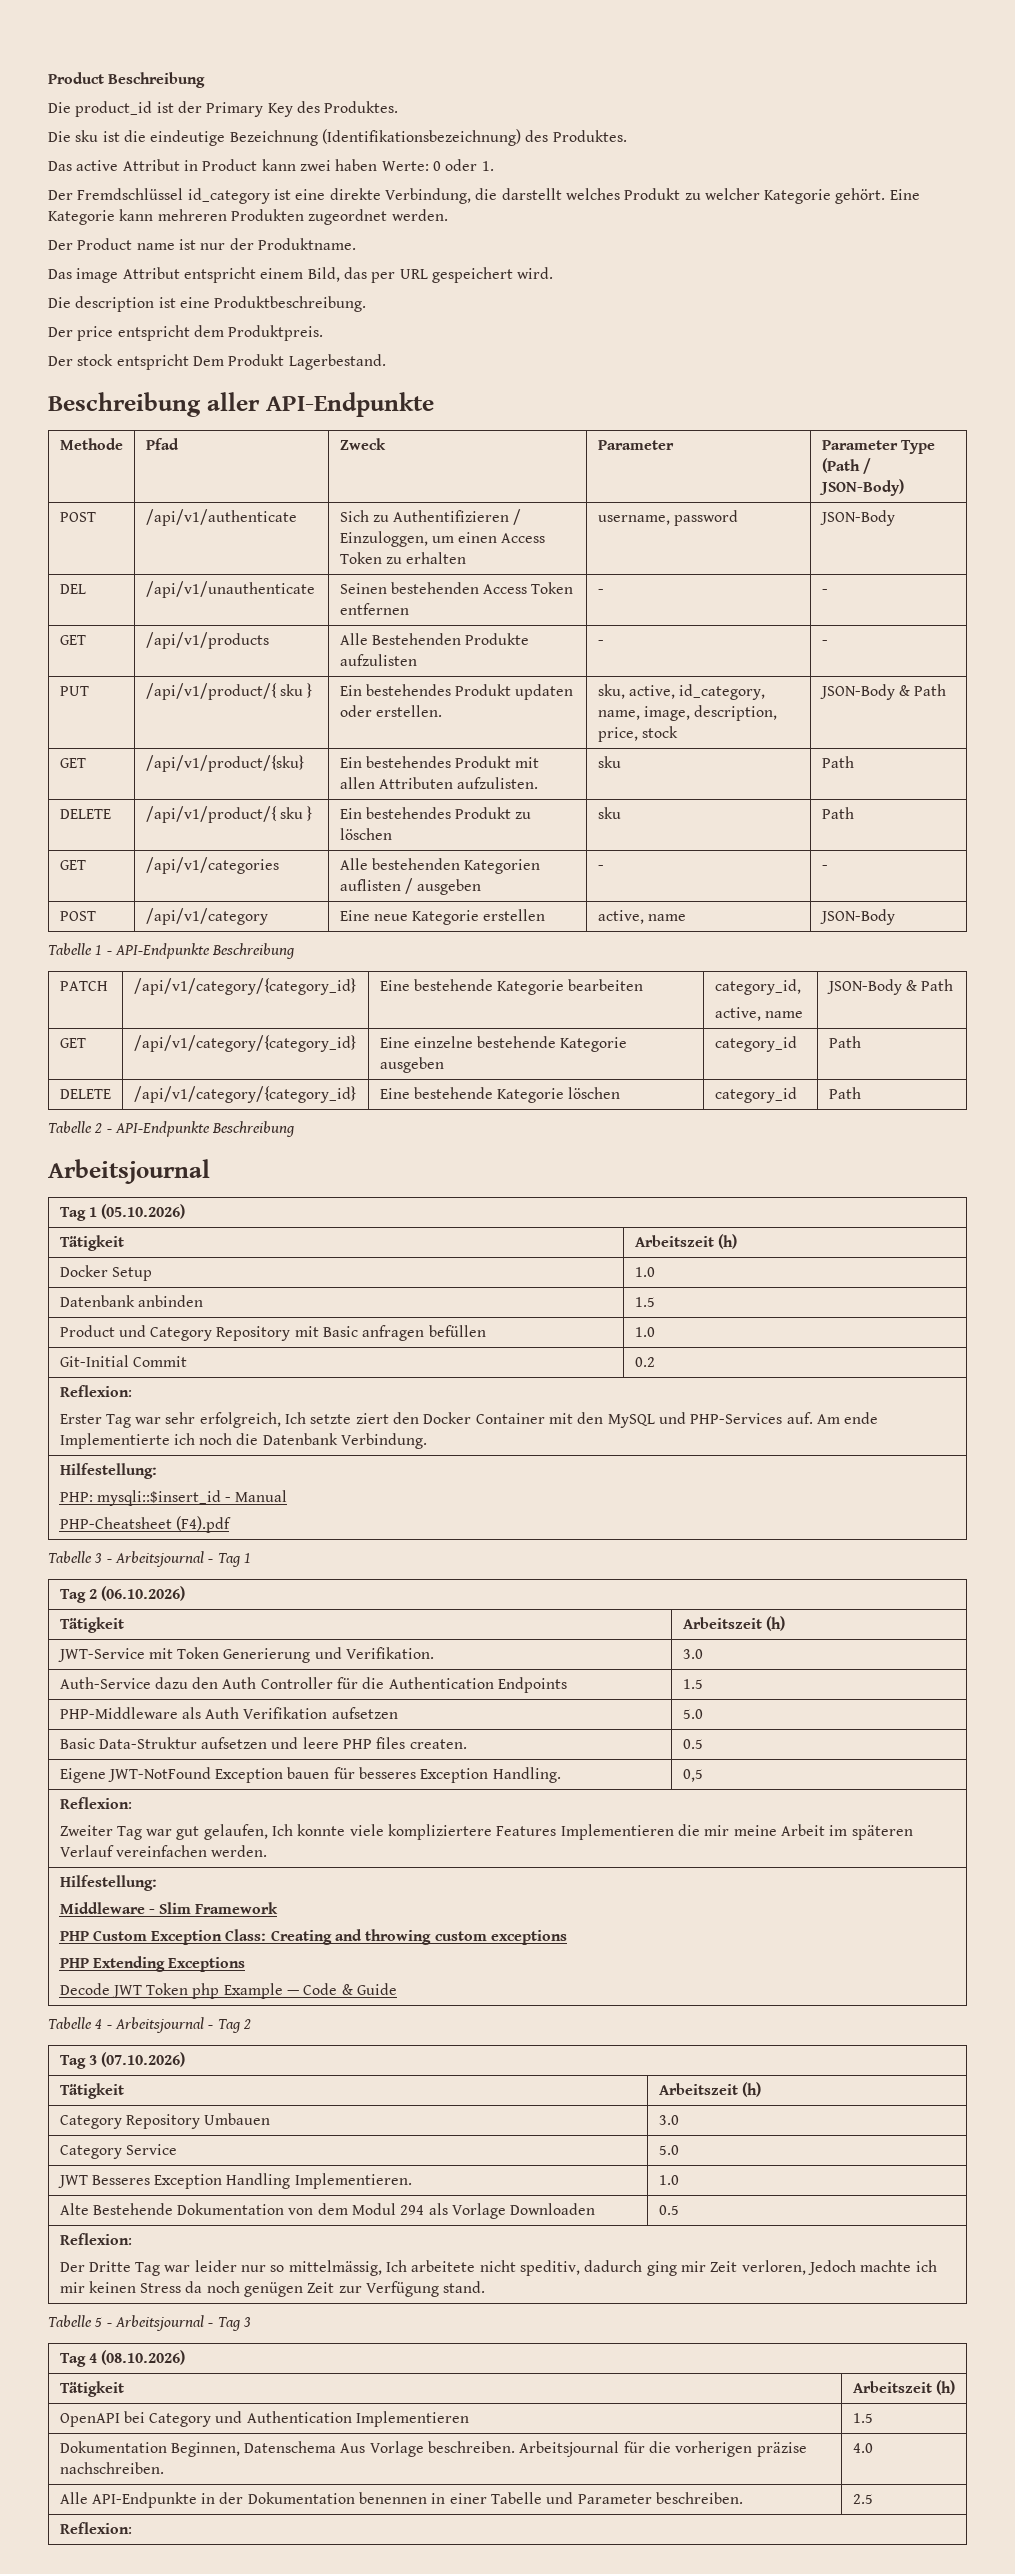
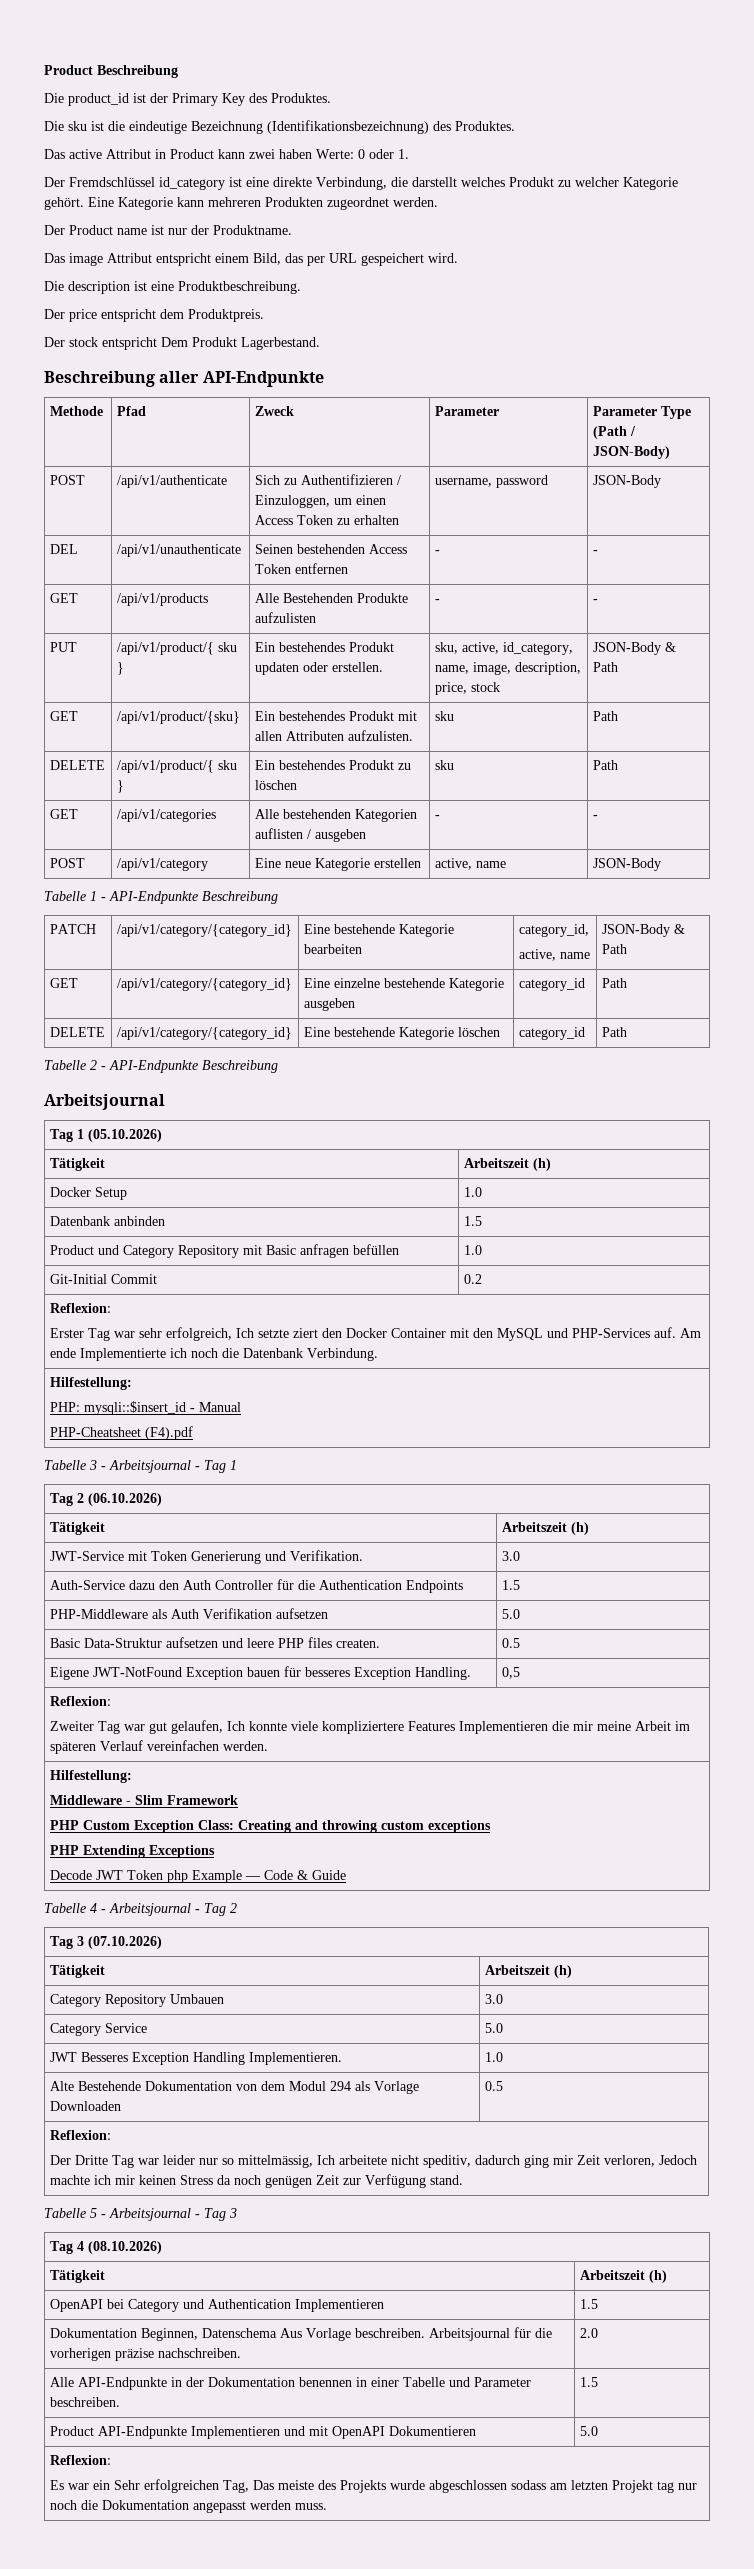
[852,2443,873,2453] 4.0 -> [579,2328,598,2338] 2.0
[852,2494,873,2504] [59,2522,132,2534] 2.5 // Reflexion: -> [579,2377,598,2387] [49,2426,476,2439] [579,2426,598,2436] [49,2455,111,2465] [49,2479,697,2493] [49,2500,327,2513] 1.5 // Product API-Endpunkte Implementieren und mit OpenAPI Dokumentieren | 5.0 // Reflexion: // Es war ein Sehr erfolgreichen Tag, Das meiste des Projekts wurde abgeschlossen sodass am letzten Projekt tag nur noch die Dokumentation angepasst werden muss.

